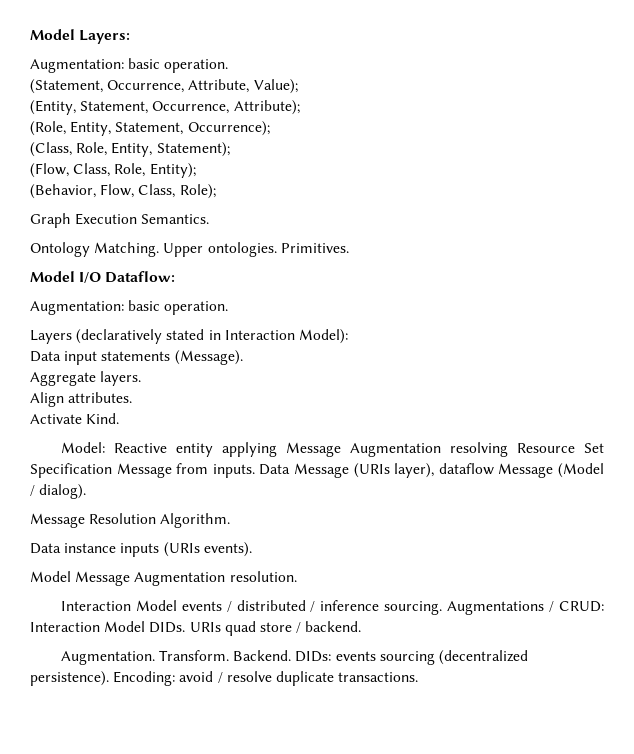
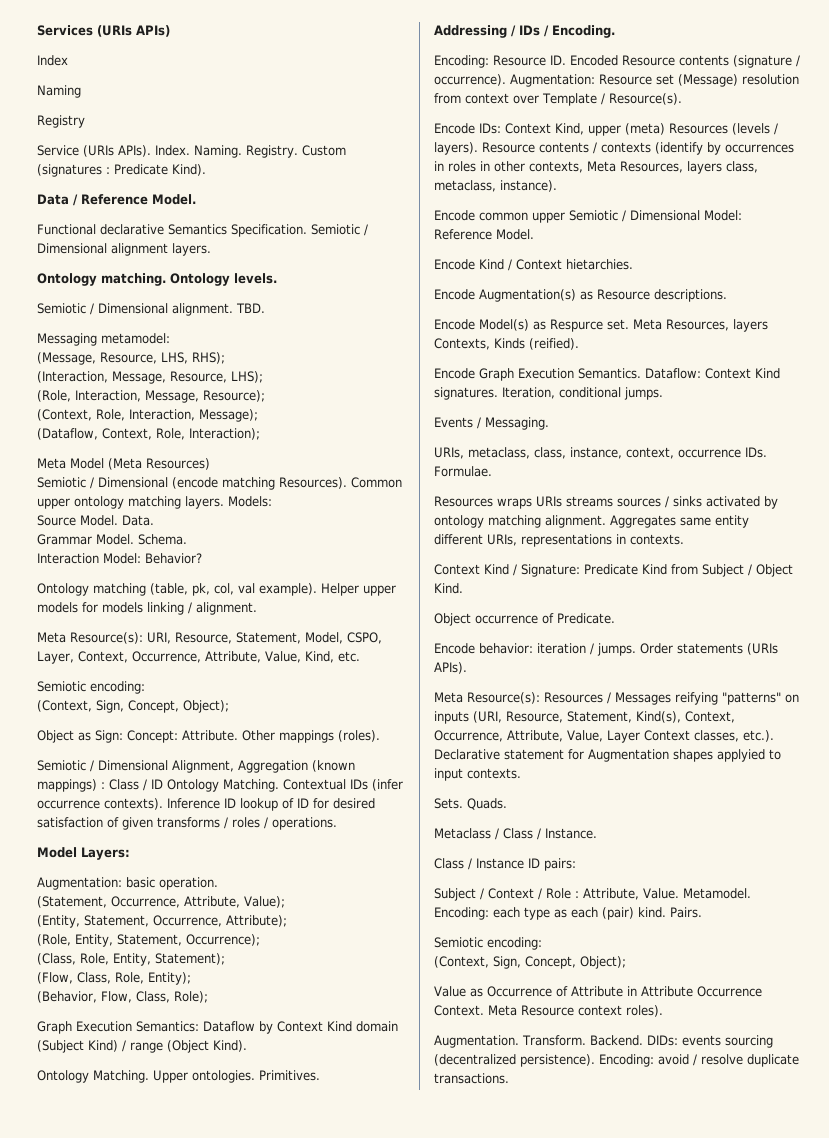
(30, 34) none -> [37,25,170,37] [37,55,68,66] [37,85,81,98] [37,115,85,128] [37,145,346,158] [37,164,206,177] [37,194,196,206] [37,224,368,237] [37,243,211,256] [37,273,277,286] [37,303,265,316] [37,333,170,346] [37,352,225,365] [37,371,263,384] [37,390,265,403] [37,409,258,422] [37,428,260,440] [37,458,210,470] [37,477,402,490] [37,496,272,509] [37,515,154,526] [37,534,187,545] [37,553,202,564] [37,583,396,596] [37,602,257,615] [37,632,382,644] [37,651,360,664] [37,681,145,694] [37,700,229,713] [37,730,380,743] [37,760,355,773] [37,779,403,792] [37,798,375,811] [37,817,337,830] Services (URIs APIs) // Index // Naming // Registry // Service (URIs APIs). Index. Naming. Registry. Custom (signatures : Predicate Kind). // Data / Reference Model. // Functional declarative Semantics Specification. Semiotic / Dimensional alignment layers. // Ontology matching. Ontology levels. // Semiotic / Dimensional alignment. TBD. // Messaging metamodel: // (Message, Resource, LHS, RHS); // (Interaction, Message, Resource, LHS); // (Role, Interaction, Message, Resource); // (Context, Role, Interaction, Message); // (Dataflow, Context, Role, Interaction); // Meta Model (Meta Resources) // Semiotic / Dimensional (encode matching Resources). Common upper ontology matching layers. Models: // Source Model. Data. // Grammar Model. Schema. // Interaction Model: Behavior? // Ontology matching (table, pk, col, val example). Helper upper models for models linking / alignment. // Meta Resource(s): URI, Resource, Statement, Model, CSPO, Layer, Context, Occurrence, Attribute, Value, Kind, etc. // Semiotic encoding: // (Context, Sign, Concept, Object); // Object as Sign: Concept: Attribute. Other mappings (roles). // Semiotic / Dimensional Alignment, Aggregation (known mappings) : Class / ID Ontology Matching. Contextual IDs (infer occurrence contexts). Inference ID lookup of ID for desired satisfaction of given transforms / roles / operations. //
[141,214,210,224] Semantics. -> [136,1021,398,1034] [37,1040,247,1053] Semantics: Dataflow by Context Kind domain (Subject Kind) / range (Object Kind).
[30,271,176,283] [30,300,229,315] [30,329,348,344] [30,350,243,365] [30,371,142,386] [30,392,133,407] [30,413,120,424] [60,442,604,457] [30,463,605,478] [30,484,87,499] [30,513,231,528] [30,542,252,557] [30,571,297,586] [60,600,604,615] [30,621,362,636] Model I/O Dataflow: // Augmentation: basic operation. // Layers (declaratively stated in Interaction Model): // Data input statements (Message). // Aggregate layers. // Align attributes. // Activate Kind. // Model: Reactive entity applying Message Augmentation resolving Resource Set Specification Message from inputs. Data Message (URIs layer), dataflow Message (Model / dialog). // Message Resolution Algorithm. // Data instance inputs (URIs events). // Model Message Augmentation resolution. // Interaction Model events / distributed / inference sourcing. Augmentations / CRUD: Interaction Model DIDs. URIs quad store / backend. -> [434,25,615,38] [434,55,800,68] [434,74,799,87] [434,93,682,106] [434,123,778,136] [434,142,794,155] [434,161,758,174] [434,180,557,192] [434,210,742,223] [434,229,534,240] [434,259,633,271] [434,289,727,302] [434,319,768,332] [434,338,579,350] [434,368,780,381] [434,387,663,400] [434,417,549,430] [434,447,767,459] [434,466,492,477] [434,496,778,509] [434,515,749,528] [434,534,684,547] [434,564,793,577] [434,583,463,594] [434,613,615,626] [434,643,778,656] [434,662,467,674] [434,692,799,705] [434,711,735,724] [434,730,774,743] [434,749,781,762] [434,768,521,781] [434,798,507,810] [434,828,597,840] [434,858,576,871] [434,888,751,901] [434,907,702,920] [434,937,542,950] [434,956,626,969] [434,986,762,997] [434,1005,663,1017] Addressing / IDs / Encoding. // Encoding: Resource ID. Encoded Resource contents (signature / occurrence). Augmentation: Resource set (Message) resolution from context over Template / Resource(s). // Encode IDs: Context Kind, upper (meta) Resources (levels / layers). Resource contents / contexts (identify by occurrences in roles in other contexts, Meta Resources, layers class, metaclass, instance). // Encode common upper Semiotic / Dimensional Model: Reference Model. // Encode Kind / Context hietarchies. // Encode Augmentation(s) as Resource descriptions. // Encode Model(s) as Respurce set. Meta Resources, layers Contexts, Kinds (reified). // Encode Graph Execution Semantics. Dataflow: Context Kind signatures. Iteration, conditional jumps. // Events / Messaging. // URIs, metaclass, class, instance, context, occurrence IDs. Formulae. // Resources wraps URIs streams sources / sinks activated by ontology matching alignment. Aggregates same entity different URIs, representations in contexts. // Context Kind / Signature: Predicate Kind from Subject / Object Kind. // Object occurrence of Predicate. // Encode behavior: iteration / jumps. Order statements (URIs APIs). // Meta Resource(s): Resources / Messages reifying "patterns" on inputs (URI, Resource, Statement, Kind(s), Context, Occurrence, Attribute, Value, Layer Context classes, etc.). Declarative statement for Augmentation shapes applyied to input contexts. // Sets. Quads. // Metaclass / Class / Instance. // Class / Instance ID pairs: // Subject / Context / Role : Attribute, Value. Metamodel. Encoding: each type as each (pair) kind. Pairs. // Semiotic encoding: // (Context, Sign, Concept, Object); // Value as Occurrence of Attribute in Attribute Occurrence Context. Meta Resource context roles).

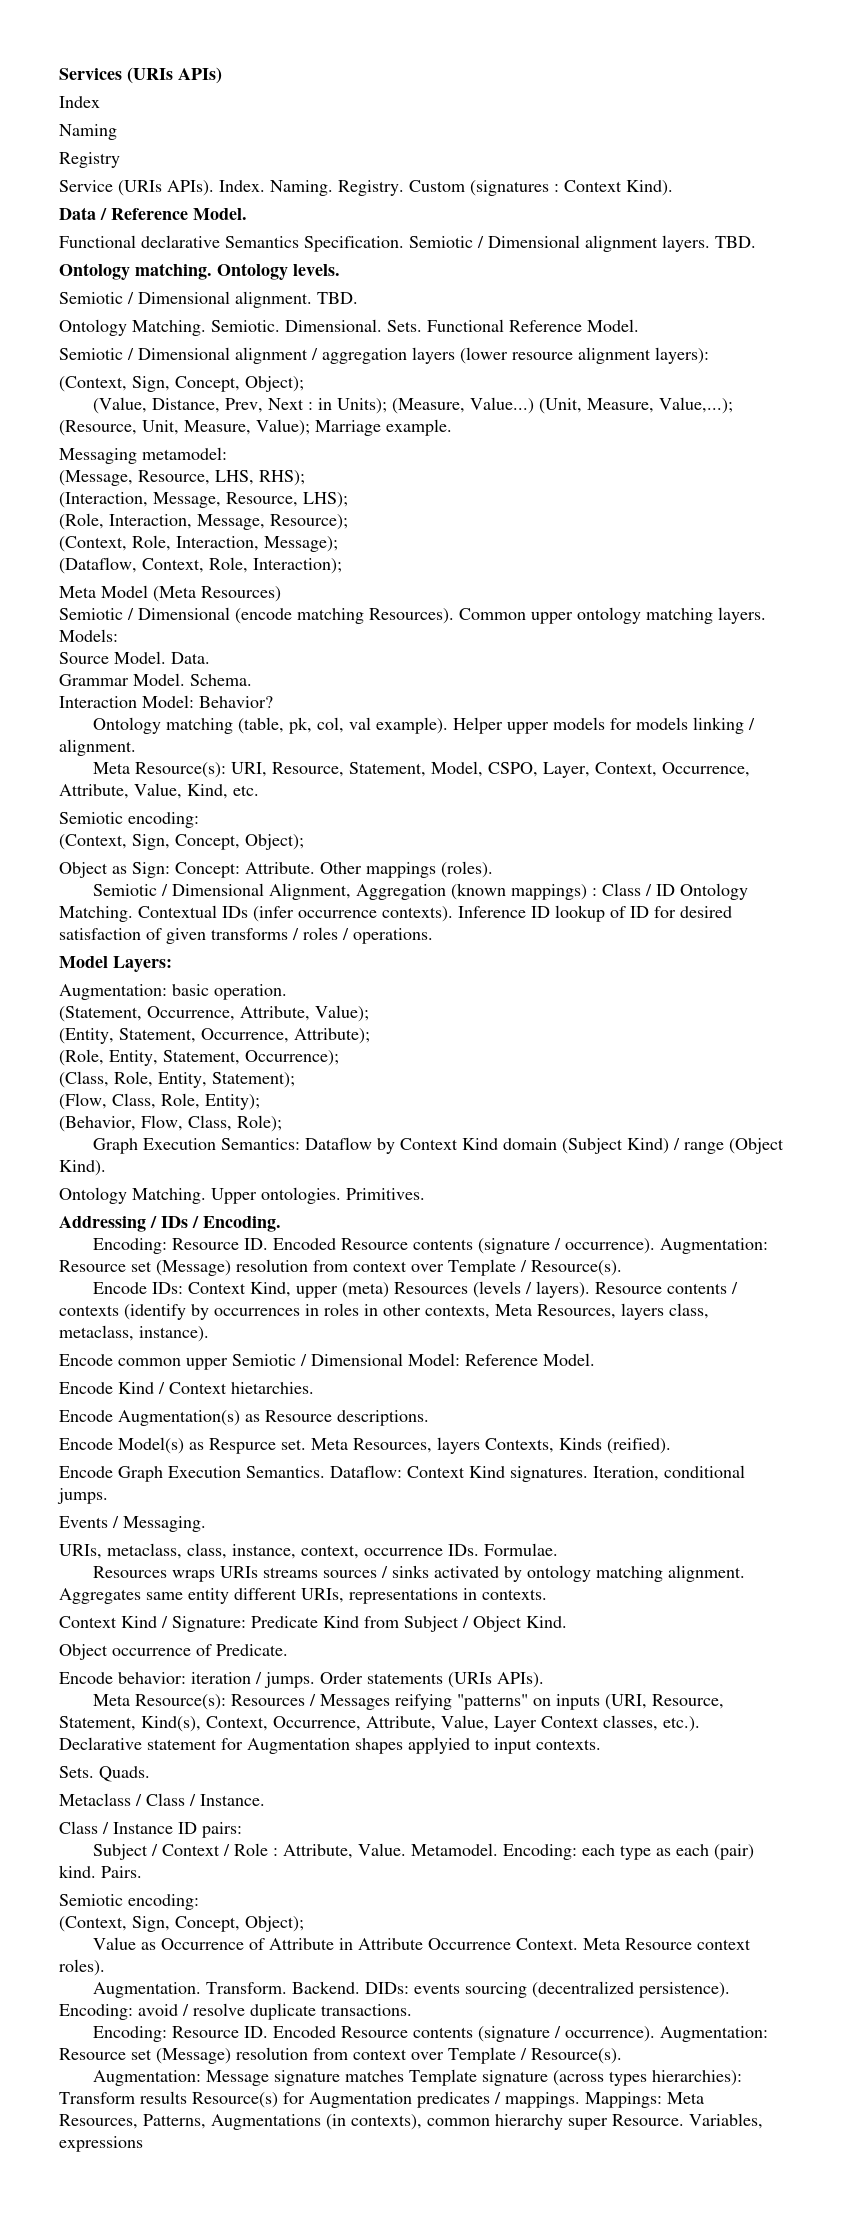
[114,164,168,175] Predicate -> [564,180,622,192] Context
(211, 249) none -> [715,236,756,248] TBD.
(265, 308) none -> [59,319,639,336] [59,347,709,364] [59,376,304,392] [93,397,734,414] [59,419,452,436] // Ontology Matching. Semiotic. Dimensional. Sets. Functional Reference Model. // Semiotic / Dimensional alignment / aggregation layers (lower resource alignment layers): // (Context, Sign, Concept, Object); // (Value, Distance, Prev, Next : in Units); (Measure, Value...) (Unit, Measure, Value,...); (Resource, Unit, Measure, Value); Marriage example.
(509, 1078) none -> [93,2026,769,2042] [59,2047,622,2064] [93,2069,743,2086] [59,2091,704,2108] [59,2113,763,2130] [59,2136,143,2152] // Encoding: Resource ID. Encoded Resource contents (signature / occurrence). Augmentation: Resource set (Message) resolution from context over Template / Resource(s). // Augmentation: Message signature matches Template signature (across types hierarchies): Transform results Resource(s) for Augmentation predicates / mappings. Mappings: Meta Resources, Patterns, Augmentations (in contexts), common hierarchy super Resource. Variables, expressions

